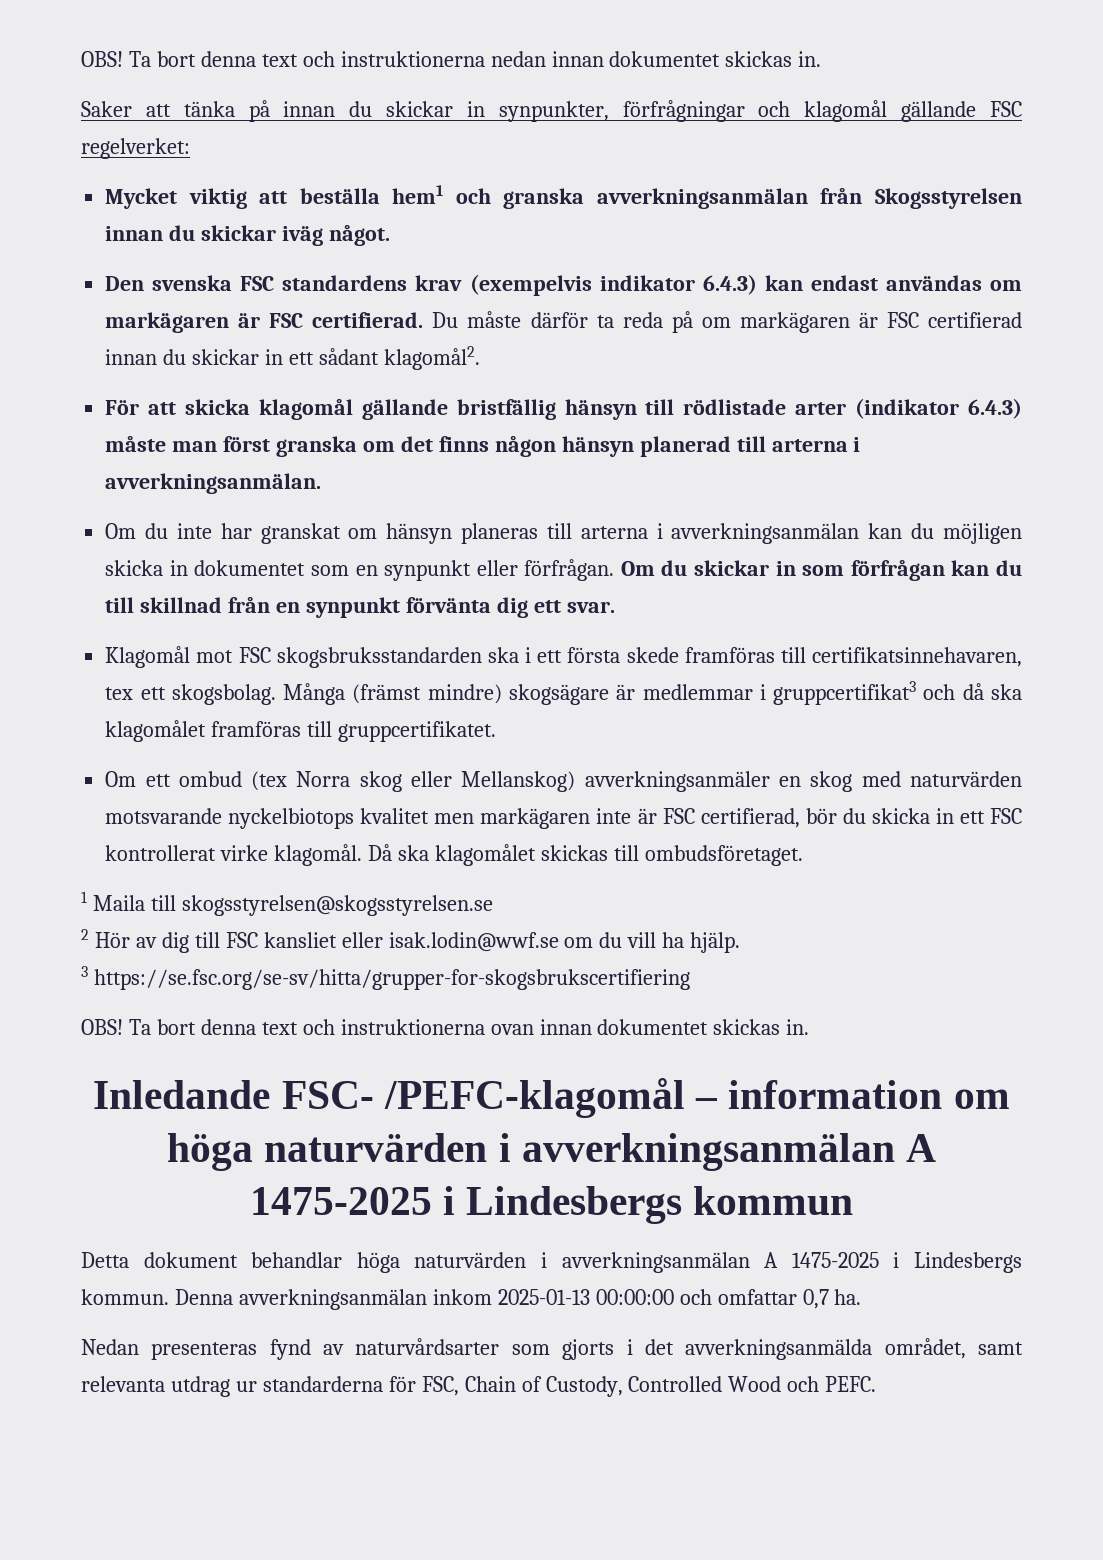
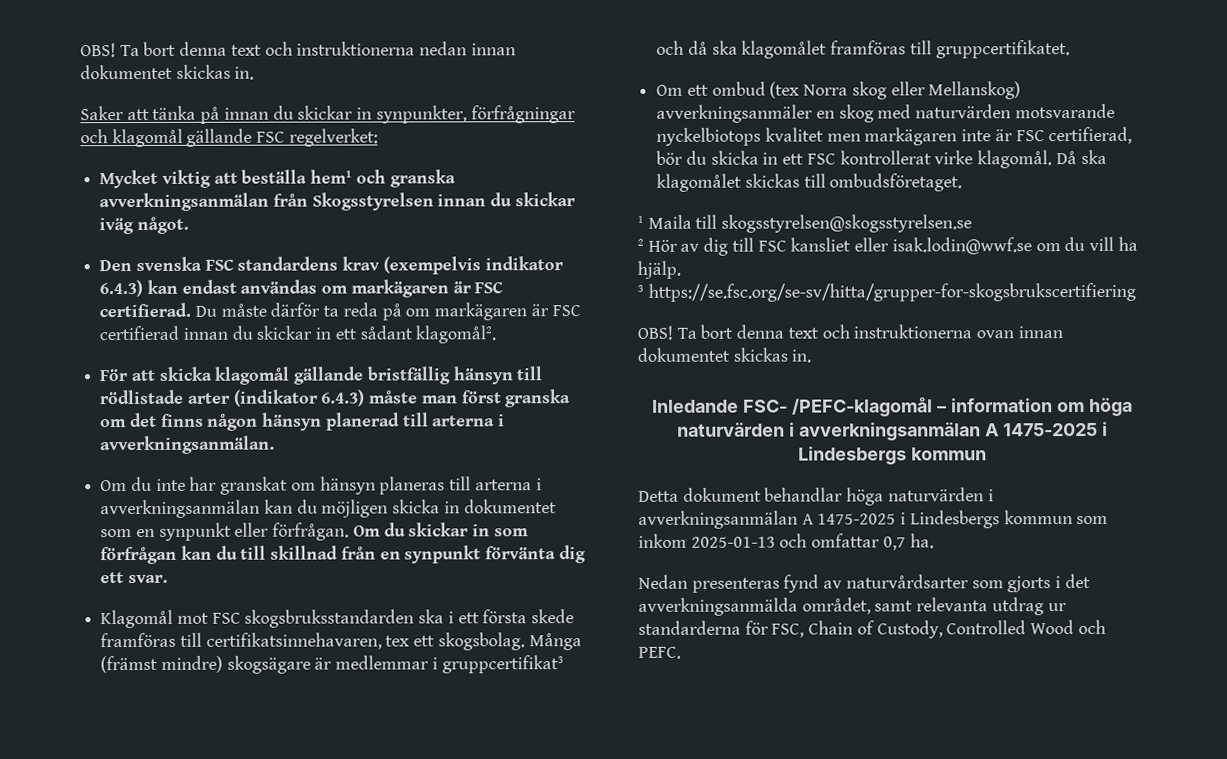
[81,1289,427,1310] kommun. Denna avverkningsanmälan -> [1003,510,1109,525] kommun som
[595,1289,674,1305] 00:00:00 -> (776, 542) none

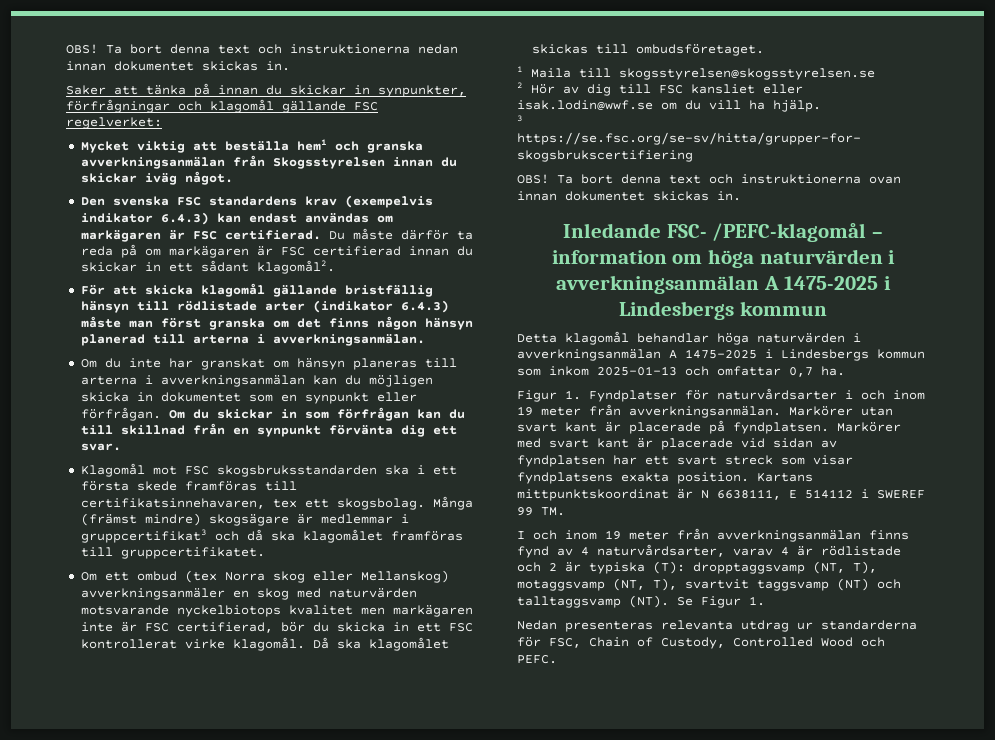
[682,487,762,502] dokument -> [565,331,629,345] klagomål
[638,574,1091,593] [638,597,914,616] Nedan presenteras fynd av naturvårdsarter som gjorts i det avverkningsanmälda området, samt -> [517,388,925,402] [517,404,893,418] [517,420,901,434] [517,438,837,450] [517,455,853,467] [517,472,813,484] [517,489,925,501] [517,507,565,516] [517,528,909,542] [517,544,901,558] [517,561,877,574] [517,578,901,591] [517,595,765,608] [517,620,653,632] Figur 1. Fyndplatser för naturvårdsarter i och inom 19 meter från avverkningsanmälan. Markörer utan svart kant är placerade på fyndplatsen. Markörer med svart kant är placerade vid sidan av fyndplatsen har ett svart streck som visar fyndplatsens exakta position. Kartans mittpunktskoordinat är N 6638111, E 514112 i SWEREF 99 TM. // I och inom 19 meter från avverkningsanmälan finns fynd av 4 naturvårdsarter, varav 4 är rödlistade och 2 är typiska (T): dropptaggsvamp (NT, T), motaggsvamp (NT, T), svartvit taggsvamp (NT) och talltaggsvamp (NT). Se Figur 1. // Nedan presenteras

